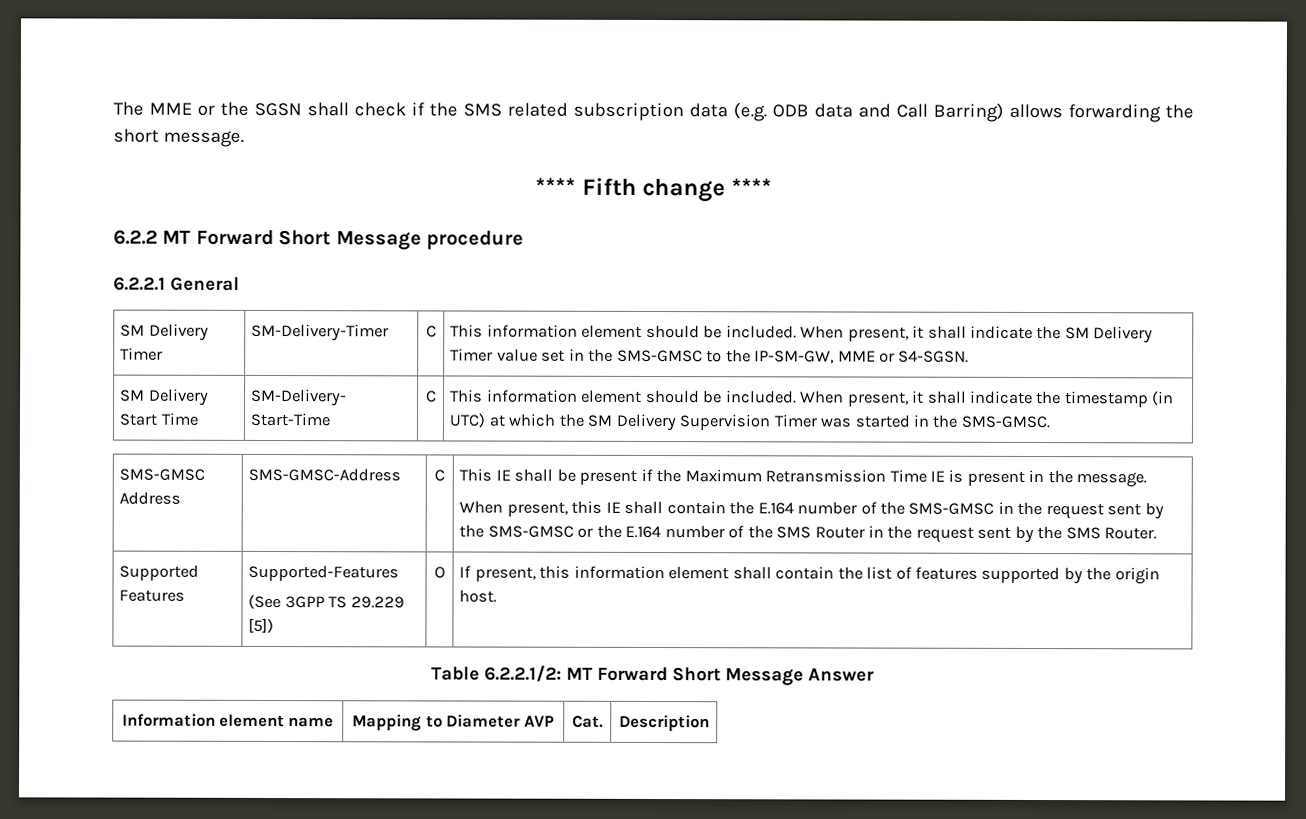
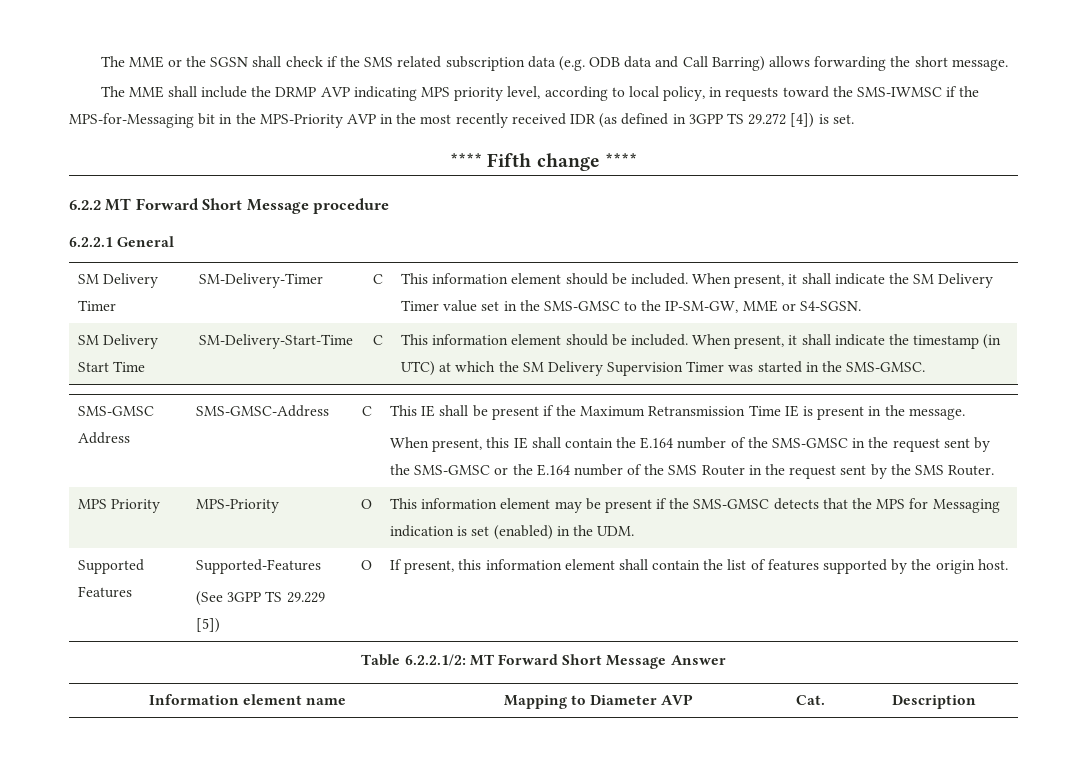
(244, 138) none -> [100,86,980,101] [69,113,854,128] // The MME shall include the DRMP AVP indicating MPS priority level, according to local policy, in requests toward the SMS-IWMSC if the MPS-for-Messaging bit in the MPS-Priority AVP in the most recently received IDR (as defined in 3GPP TS 29.272 [4]) is set.
[251,388,348,407] [250,412,331,427] SM-Delivery- Start-Time -> [198,334,353,349] SM-Delivery-Start-Time
(1158, 533) none -> [77,499,161,513] [195,499,279,513] [361,499,372,509] [389,498,1000,513] [389,525,635,540] // MPS Priority | MPS-Priority | O | This information element may be present if the SMS-GMSC detects that the MPS for Messaging indication is set (enabled) in the UDM.

